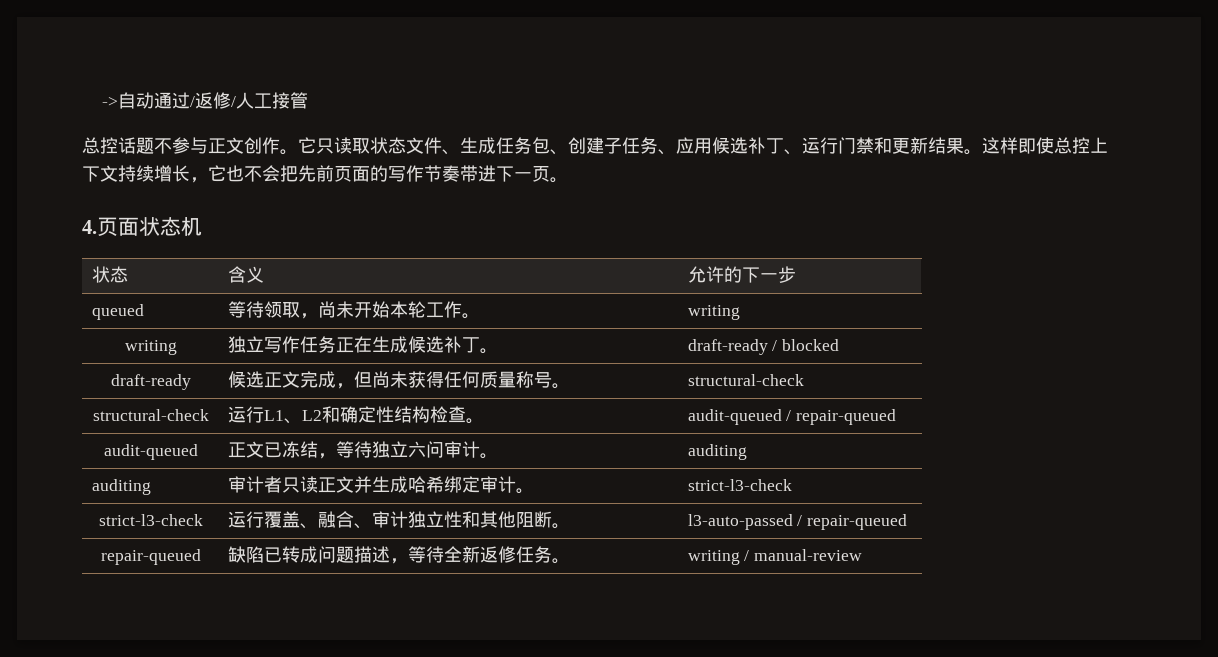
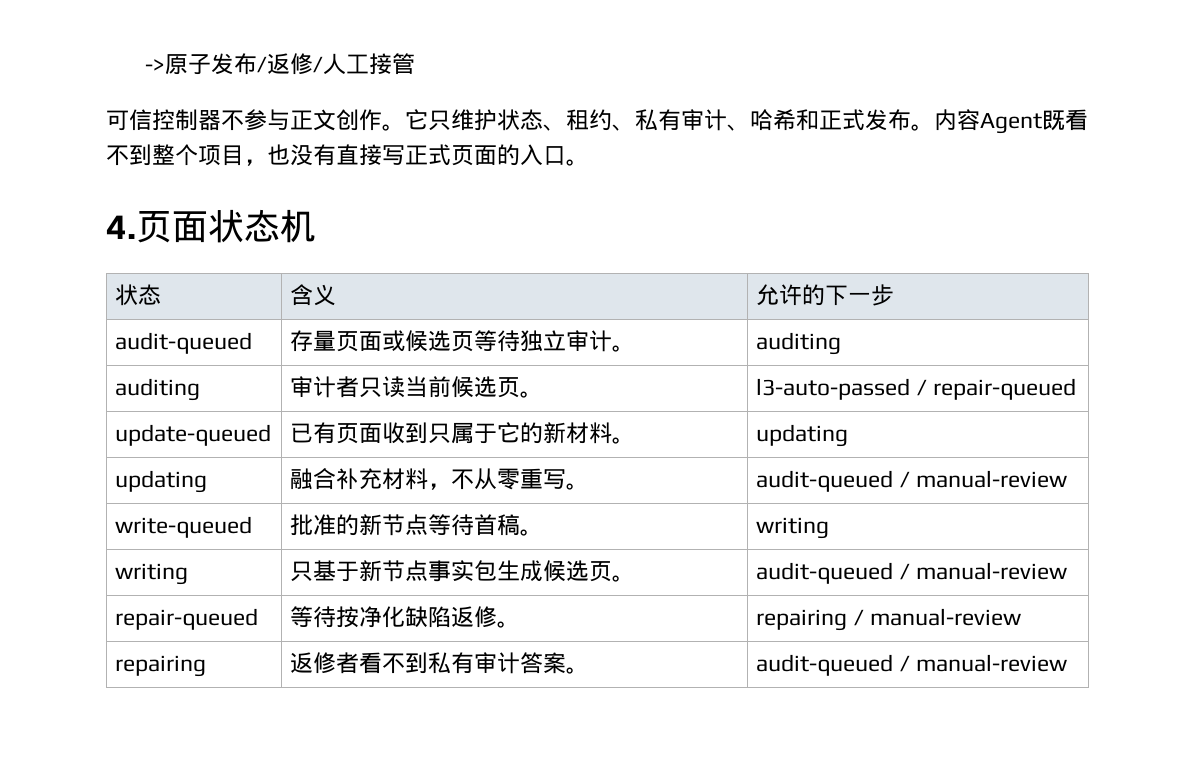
[118,92,191,109] 自动通过 -> [164,53,257,75] 原子发布
[82,137,154,154] 总控话题 -> [106,109,221,131] 可信控制器
[334,137,1108,155] [82,165,550,183] 读取状态文件、生成任务包、创建子任务、应用候选补丁、运行门禁和更新结果。这样即使总控上下文持续增长，它也不会把先前页面的写作节奏带进下一页 -> [451,109,1088,134] [106,144,566,166] 维护状态、租约、私有审计、哈希和正式发布。内容Agent既看不到整个项目，也没有直接写正式页面的入口
[91,304,144,320] [227,301,480,319] [687,305,740,320] [124,340,177,355] [227,336,498,354] [687,339,840,355] [110,374,191,390] [227,371,570,389] [687,374,804,386] [92,409,209,421] [227,406,484,424] [687,409,897,425] [103,444,198,460] [227,441,336,459] queued | 等待领取，尚未开始本轮工作。 | writing // writing | 独立写作任务正在生成候选补丁。 | draft-ready / blocked // draft-ready | 候选正文完成，但尚未获得任何质量称号。 | structural-check // structural-check | 运行L1、L2和确定性结构检查。 | audit-queued / repair-queued // audit-queued | 正文已冻结， -> [115,332,253,354] [290,330,475,352] audit-queued | 存量页面或候选页
[407,441,444,458] 六问 -> (567, 340) none
[317,476,534,494] [687,479,792,491] [98,514,203,526] [227,511,570,529] [687,514,908,530] [100,549,201,565] [227,546,570,564] [687,550,740,565] 正文并生成哈希绑定审计。 | strict-l3-check // strict-l3-check | 运行覆盖、融合、审计独立性和其他阻断。 | l3-auto-passed / repair-queued // repair-queued | 缺陷已转成问题描述，等待全新返修任务。 | writing -> [405,376,544,398] [756,378,1076,400] [115,424,272,446] [290,422,636,444] [756,424,849,447] [115,470,208,493] [290,468,590,490] [756,470,1067,492] [115,516,253,538] [290,514,544,536] [756,517,830,539] [115,563,189,585] [290,560,636,582] [756,562,1067,584] [115,608,259,630] [290,606,521,628] [756,608,1021,631] [115,655,207,677] [290,652,590,674] [756,654,894,676] 当前候选页。 | l3-auto-passed / repair-queued // update-queued | 已有页面收到只属于它的新材料。 | updating // updating | 融合补充材料，不从零重写。 | audit-queued / manual-review // write-queued | 批准的新节点等待首稿。 | writing // writing | 只基于新节点事实包生成候选页。 | audit-queued / manual-review // repair-queued | 等待按净化缺陷返修。 | repairing / manual-review // repairing | 返修者看不到私有审计答案。 | audit-queued

